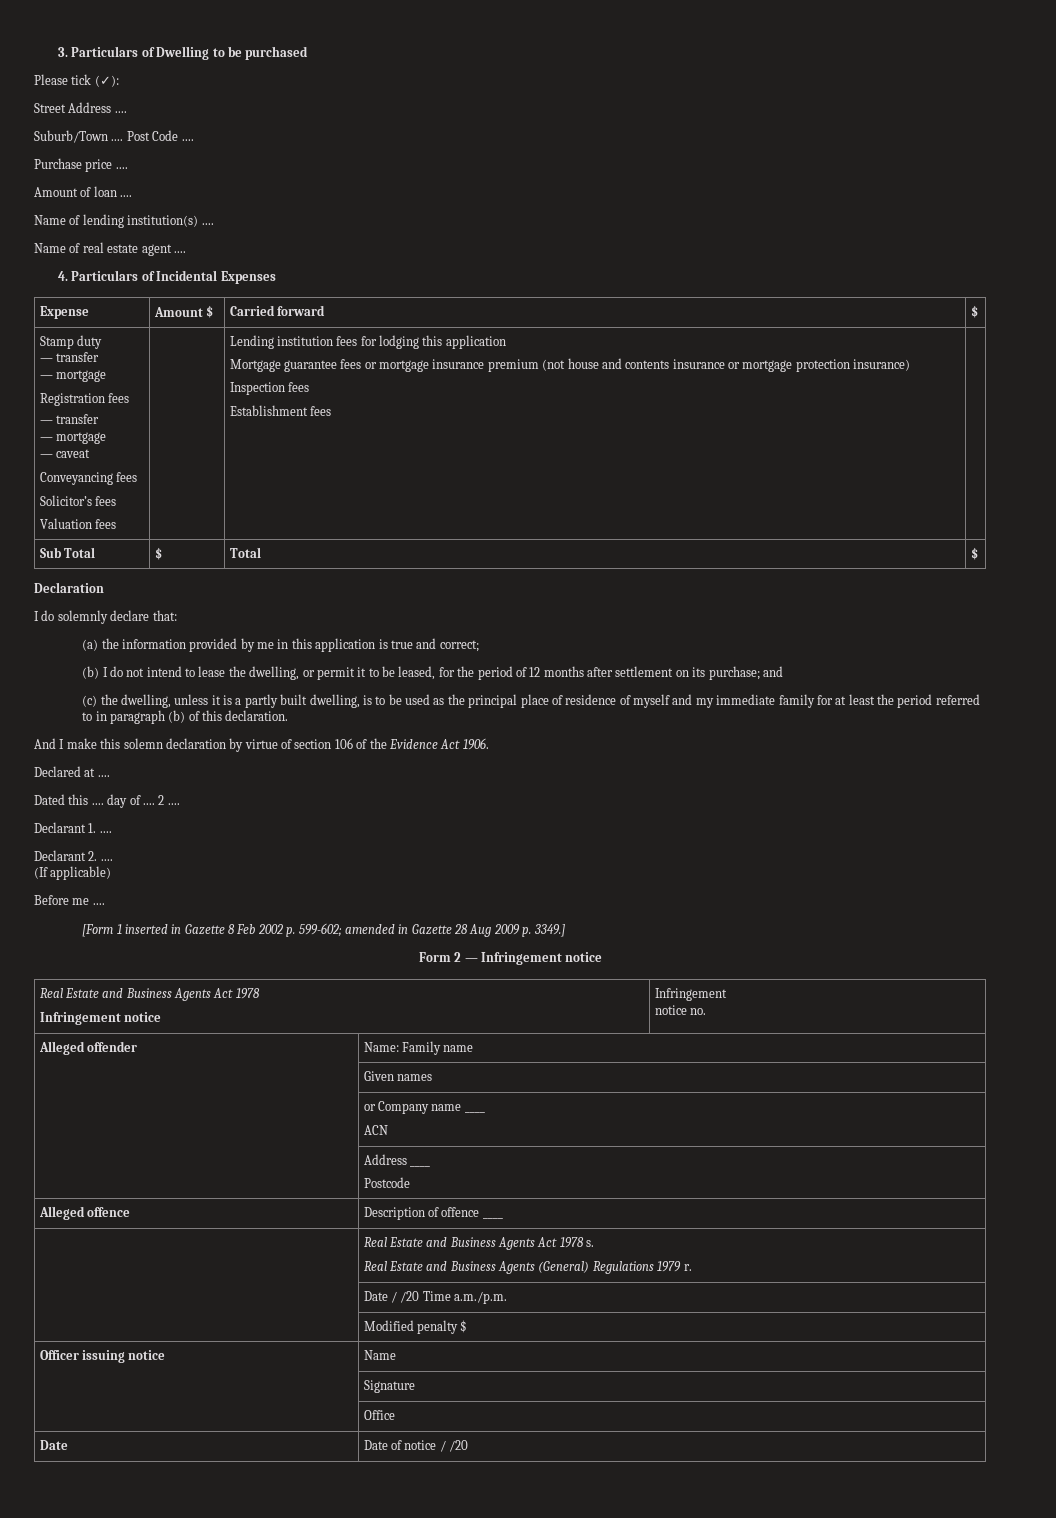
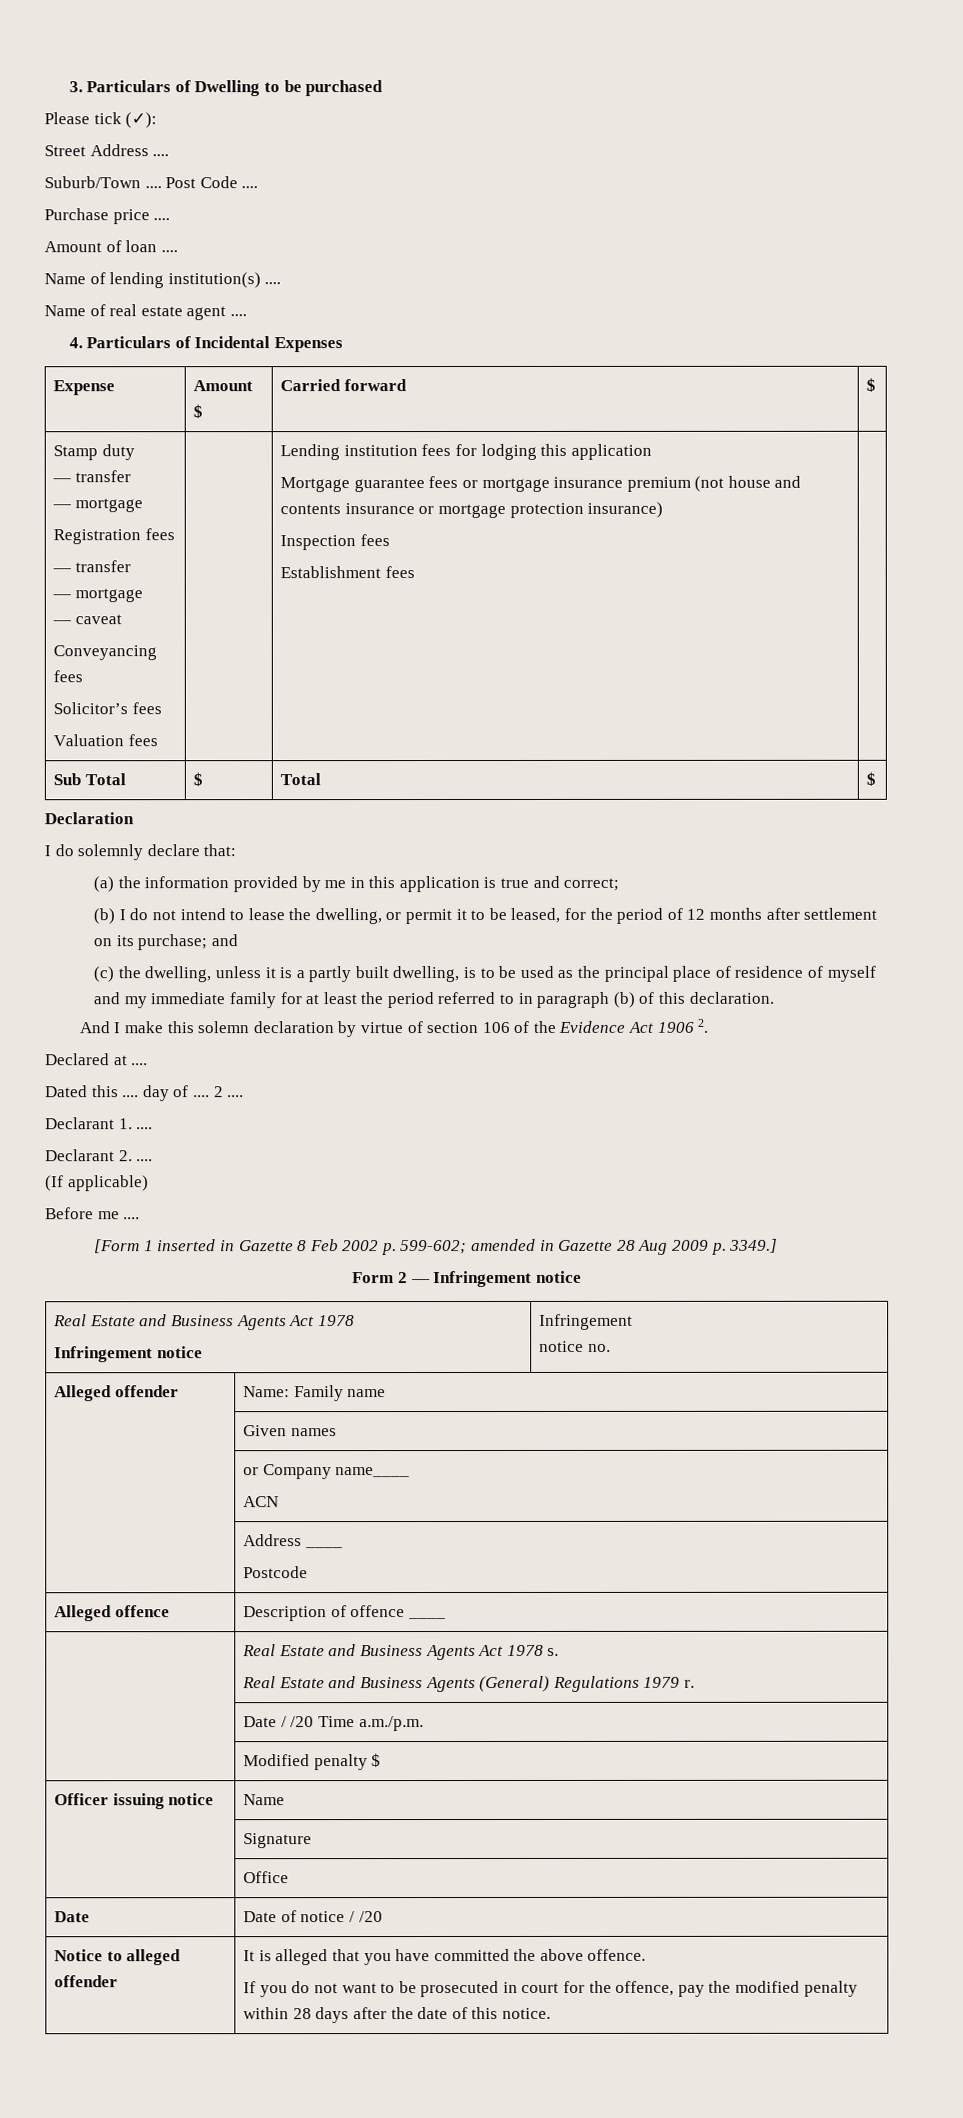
[462,738,489,750] 1906. -> [656,1018,709,1033] 1906 2.
[431,1104,462,1111] [464,1111,485,1113] name ____ -> [335,1467,411,1478] name____
(469, 1446) none -> [54,1949,182,1966] [54,1975,119,1988] [243,1948,647,1966] [243,1980,858,1998] [243,2006,551,2024] // Notice to alleged offender | It is alleged that you have committed the above offence. // If you do not want to be prosecuted in court for the offence, pay the modified penalty within 28 days after the date of this notice.

